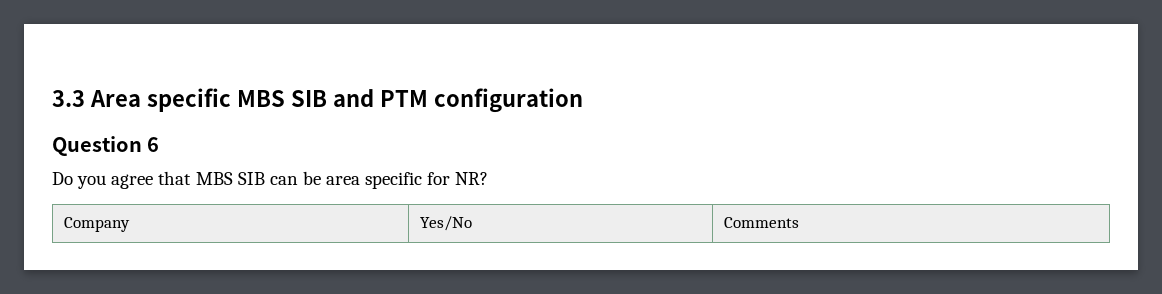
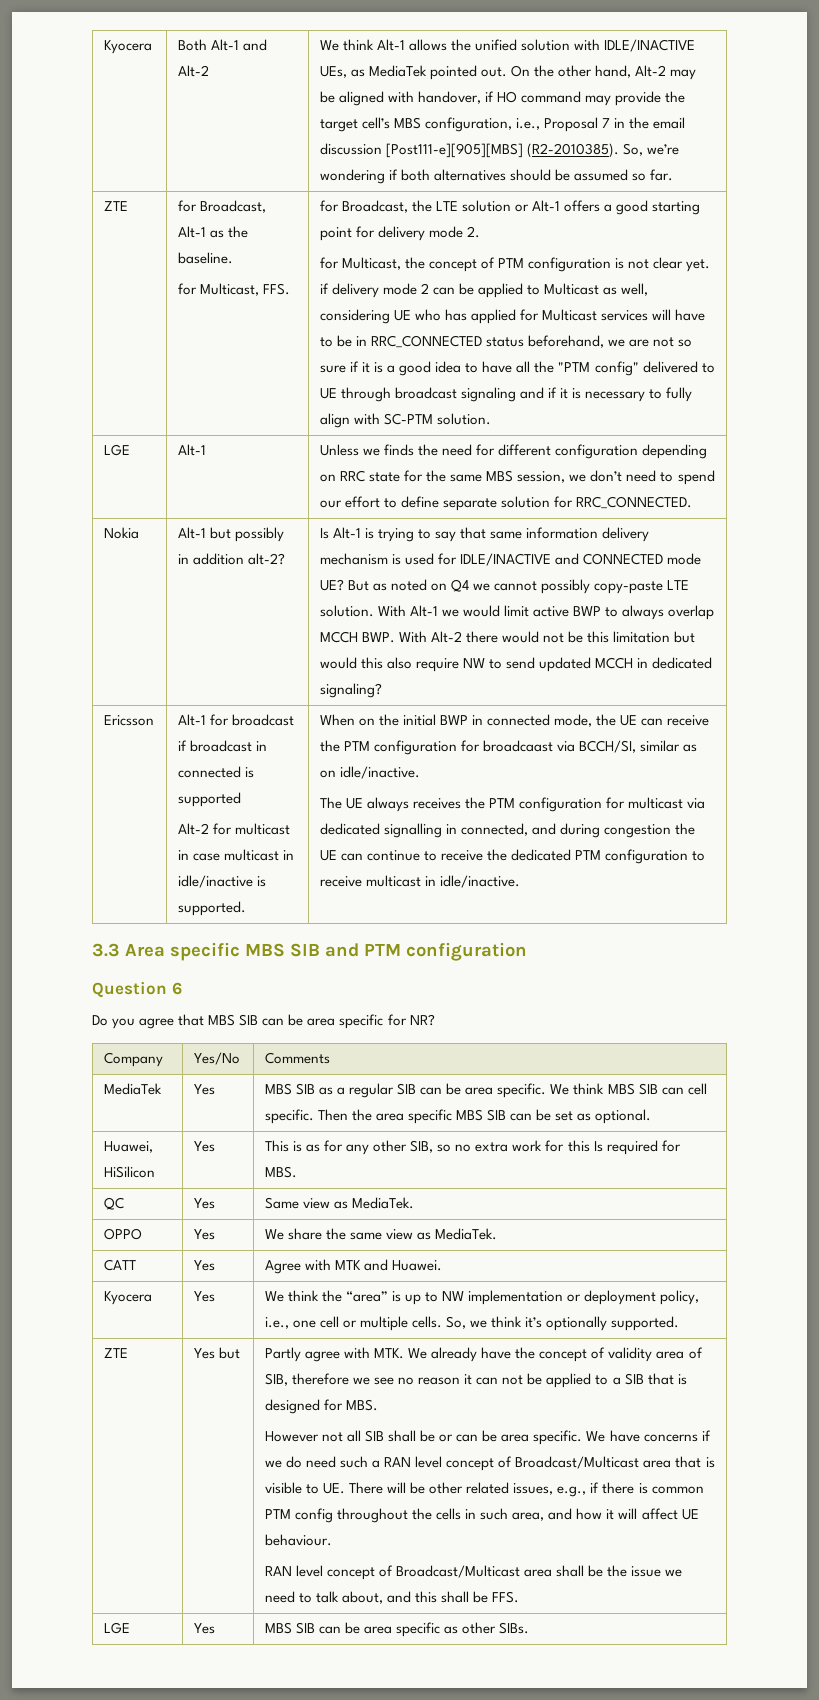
(52, 98) none -> [103,40,152,54] [177,39,268,51] [177,65,209,77] [319,39,696,52] [319,65,697,80] [319,91,686,106] [319,117,686,132] [319,143,680,158] [319,169,674,184] [103,201,128,211] [177,200,266,213] [177,226,249,238] [177,252,233,264] [177,283,291,296] [319,200,701,215] [319,226,481,241] [319,257,711,272] [319,283,649,298] [319,309,706,324] [319,335,693,348] [319,361,715,376] [319,387,693,402] [319,413,492,428] [103,444,130,456] [177,444,206,456] [319,444,708,459] [319,470,715,485] [319,496,693,511] [103,527,139,539] [177,527,285,542] [177,553,286,565] [319,527,650,542] [319,553,702,566] [319,579,690,594] [319,605,715,620] [319,631,696,643] [319,657,713,672] [319,683,382,698] [103,715,154,726] [177,714,295,726] [177,740,268,752] [177,766,254,778] [177,792,241,807] [177,823,291,835] [177,849,295,861] [177,875,266,888] [177,901,246,916] [319,714,710,727] [319,740,698,755] [319,766,420,779] [319,797,706,812] [319,823,696,838] [319,849,706,864] [319,875,521,888] Kyocera | Both Alt-1 and Alt-2 | We think Alt-1 allows the unified solution with IDLE/INACTIVE UEs, as MediaTek pointed out. On the other hand, Alt-2 may be aligned with handover, if HO command may provide the target cell’s MBS configuration, i.e., Proposal 7 in the email discussion [Post111-e][905][MBS] (R2-2010385). So, we’re wondering if both alternatives should be assumed so far. // ZTE | for Broadcast, Alt-1 as the baseline. // for Multicast, FFS. | for Broadcast, the LTE solution or Alt-1 offers a good starting point for delivery mode 2. // for Multicast, the concept of PTM configuration is not clear yet. if delivery mode 2 can be applied to Multicast as well, considering UE who has applied for Multicast services will have to be in RRC_CONNECTED status beforehand, we are not so sure if it is a good idea to have all the "PTM config" delivered to UE through broadcast signaling and if it is necessary to fully align with SC-PTM solution. // LGE | Alt-1 | Unless we finds the need for different configuration depending on RRC state for the same MBS session, we don’t need to spend our effort to define separate solution for RRC_CONNECTED. // Nokia | Alt-1 but possibly in addition alt-2? | Is Alt-1 is trying to say that same information delivery mechanism is used for IDLE/INACTIVE and CONNECTED mode UE? But as noted on Q4 we cannot possibly copy-paste LTE solution. With Alt-1 we would limit active BWP to always overlap MCCH BWP. With Alt-2 there would not be this limitation but would this also require NW to send updated MCCH in dedicated signaling? // Ericsson | Alt-1 for broadcast if broadcast in connected is supported // Alt-2 for multicast in case multicast in idle/inactive is supported. | When on the initial BWP in connected mode, the UE can receive the PTM configuration for broadcaast via BCCH/SI, similar as on idle/inactive. // The UE always receives the PTM configuration for multicast via dedicated signalling in connected, and during congestion the UE can continue to receive the dedicated PTM configuration to receive multicast in idle/inactive. //
(799, 222) none -> [103,1083,162,1095] [193,1084,215,1095] [264,1083,707,1098] [264,1109,652,1124] [103,1141,153,1153] [103,1166,155,1178] [193,1141,215,1152] [264,1140,681,1155] [264,1166,297,1178] [103,1197,124,1210] [193,1198,215,1209] [264,1197,415,1209] [103,1228,142,1240] [193,1229,215,1240] [264,1228,498,1240] [103,1259,136,1271] [193,1260,215,1271] [264,1259,443,1274] [103,1291,152,1305] [193,1291,215,1302] [264,1290,700,1305] [264,1316,680,1331] [103,1348,128,1358] [193,1347,240,1359] [264,1347,703,1362] [264,1373,687,1388] [264,1399,379,1414] [264,1430,711,1445] [264,1456,715,1471] [264,1482,704,1497] [264,1508,699,1523] [264,1534,332,1546] [264,1565,683,1580] [264,1591,520,1604] [103,1622,130,1634] [193,1623,215,1634] [264,1622,530,1637] // MediaTek | Yes | MBS SIB as a regular SIB can be area specific. We think MBS SIB can cell specific. Then the area specific MBS SIB can be set as optional. // Huawei, HiSilicon | Yes | This is as for any other SIB, so no extra work for this Is required for MBS. // QC | Yes | Same view as MediaTek. // OPPO | Yes | We share the same view as MediaTek. // CATT | Yes | Agree with MTK and Huawei. // Kyocera | Yes | We think the “area” is up to NW implementation or deployment policy, i.e., one cell or multiple cells. So, we think it’s optionally supported. // ZTE | Yes but | Partly agree with MTK. We already have the concept of validity area of SIB, therefore we see no reason it can not be applied to a SIB that is designed for MBS. // However not all SIB shall be or can be area specific. We have concerns if we do need such a RAN level concept of Broadcast/Multicast area that is visible to UE. There will be other related issues, e.g., if there is common PTM config throughout the cells in such area, and how it will affect UE behaviour. // RAN level concept of Broadcast/Multicast area shall be the issue we need to talk about, and this shall be FFS. // LGE | Yes | MBS SIB can be area specific as other SIBs.

